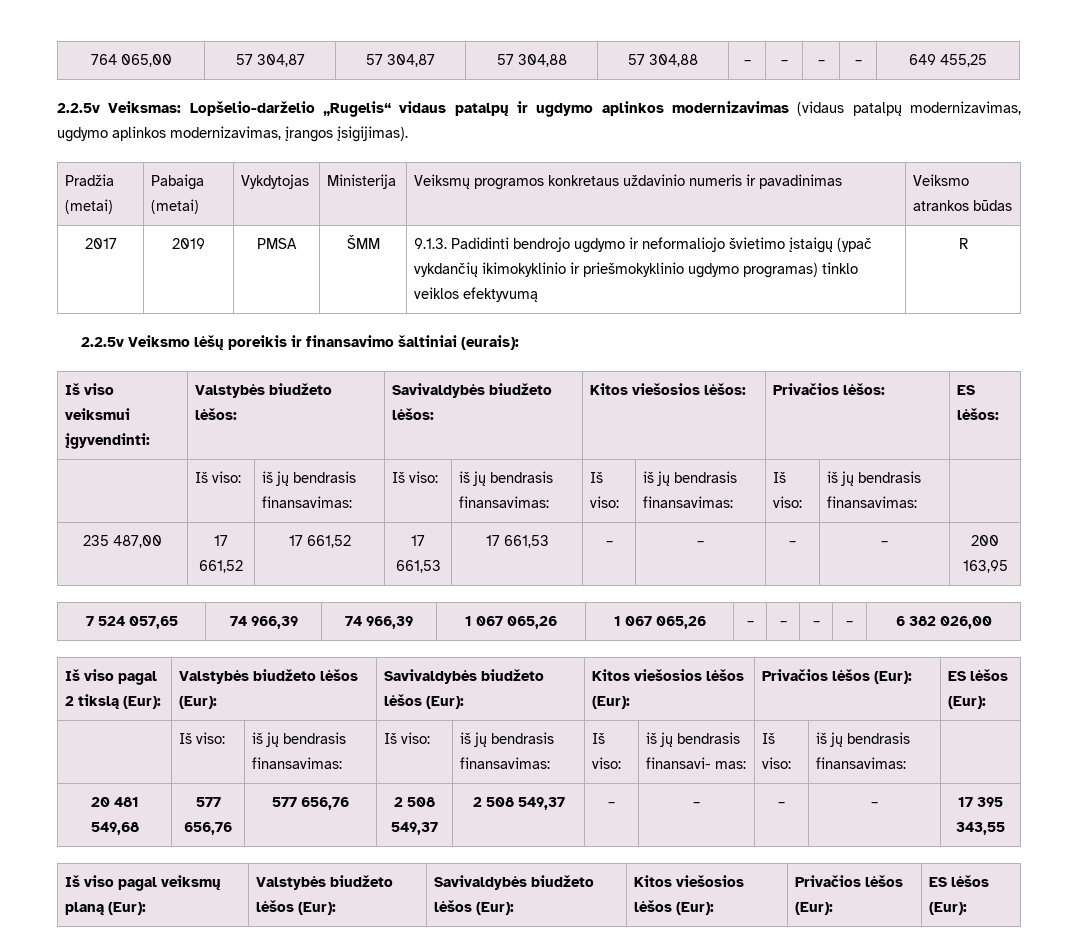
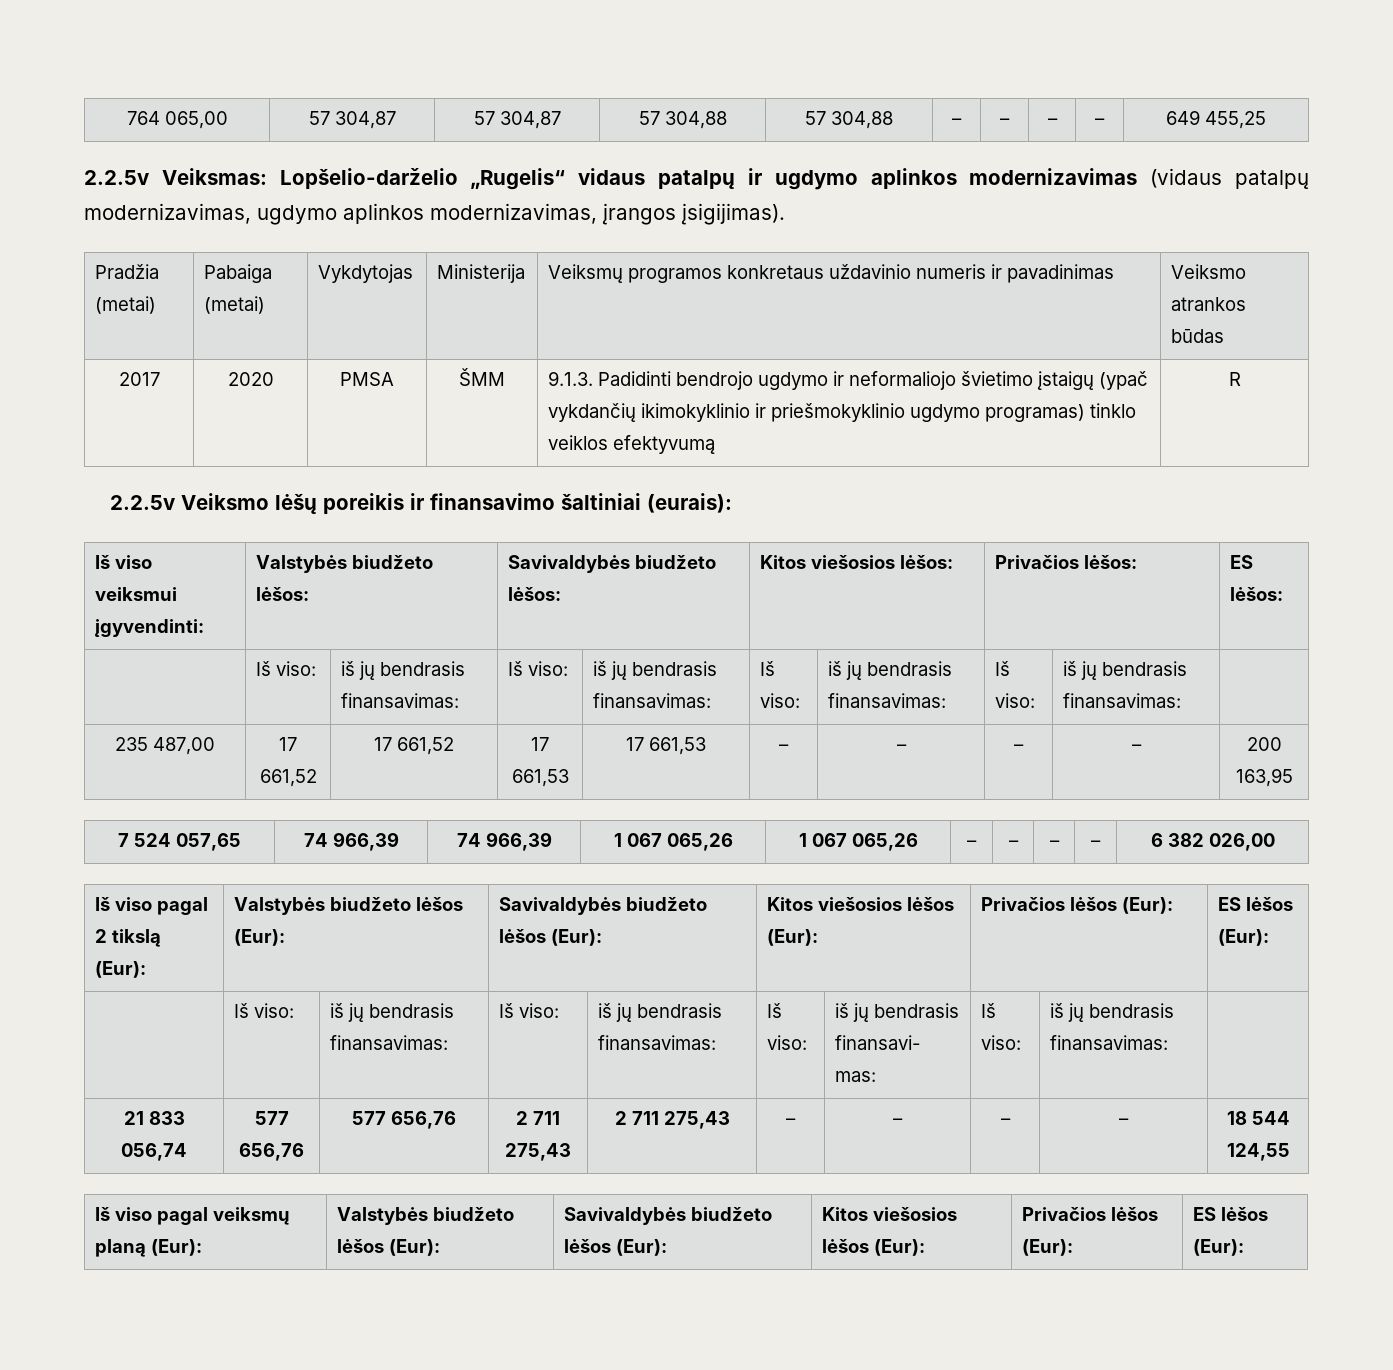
[172,238,205,249] 2019 -> [227,372,274,386] 2020
[90,797,139,807] [90,822,139,835] 20 481 549,68 -> [123,1111,185,1125] [121,1143,187,1161] 21 833 056,74
[407,797,435,807] [391,822,438,835] [472,797,565,810] [608,802,615,807] [693,802,700,807] [778,802,785,807] [871,802,878,807] [958,797,1003,807] [956,822,1005,835] 508 549,37 | 2 508 549,37 | – | – | – | – | 17 395 343,55 -> [533,1111,560,1125] [505,1143,571,1161] [614,1111,730,1129] [786,1118,796,1125] [893,1118,903,1125] [1000,1118,1011,1125] [1119,1118,1129,1125] [1226,1111,1290,1125] [1226,1143,1290,1161] 711 275,43 | 2 711 275,43 | – | – | – | – | 18 544 124,55

